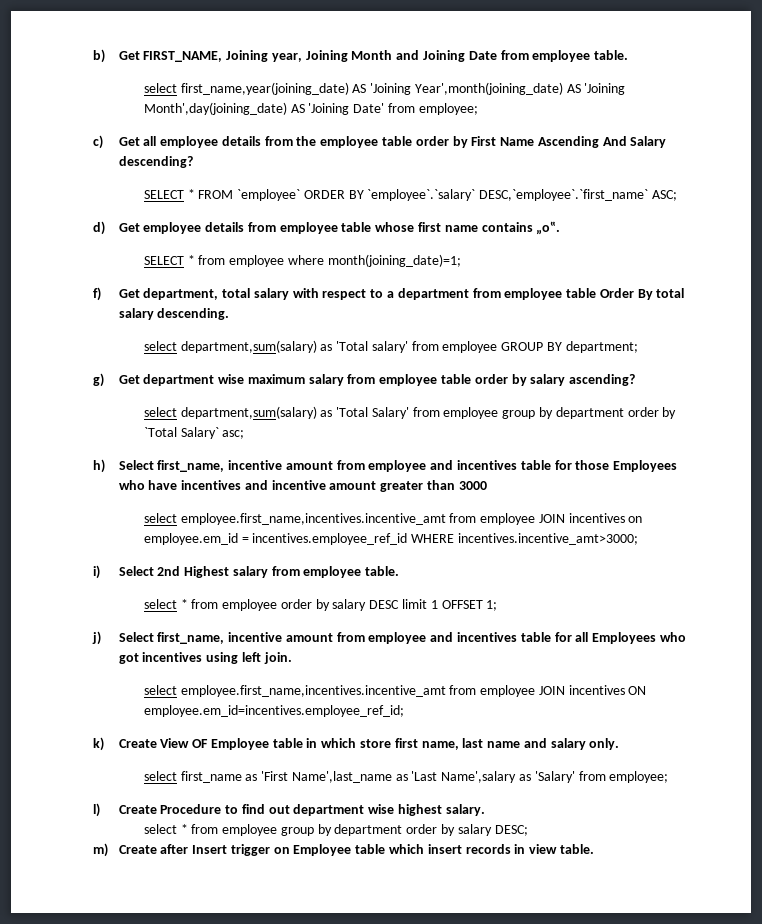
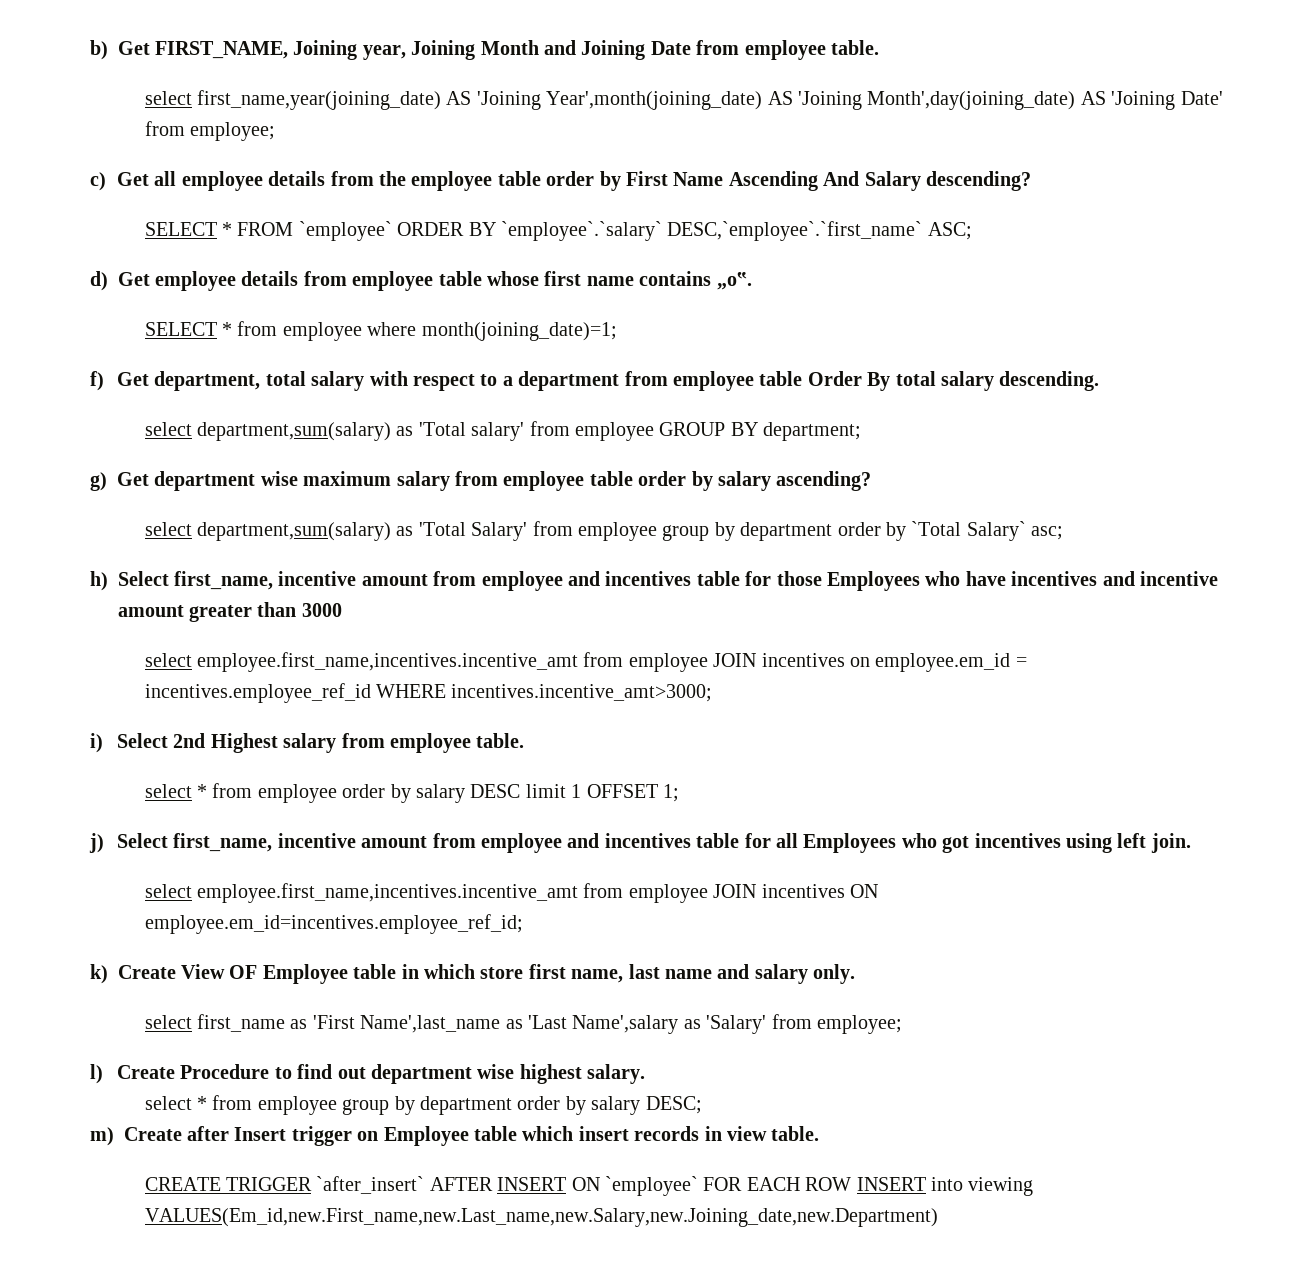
(594, 849) none -> [144,1176,1034,1196] [144,1208,938,1227] // CREATE TRIGGER `after_insert` AFTER INSERT ON `employee` FOR EACH ROW INSERT into viewing VALUES(Em_id,new.First_name,new.Last_name,new.Salary,new.Joining_date,new.Department)

